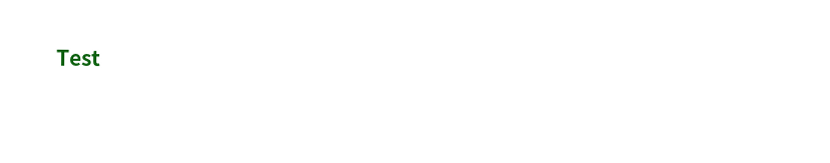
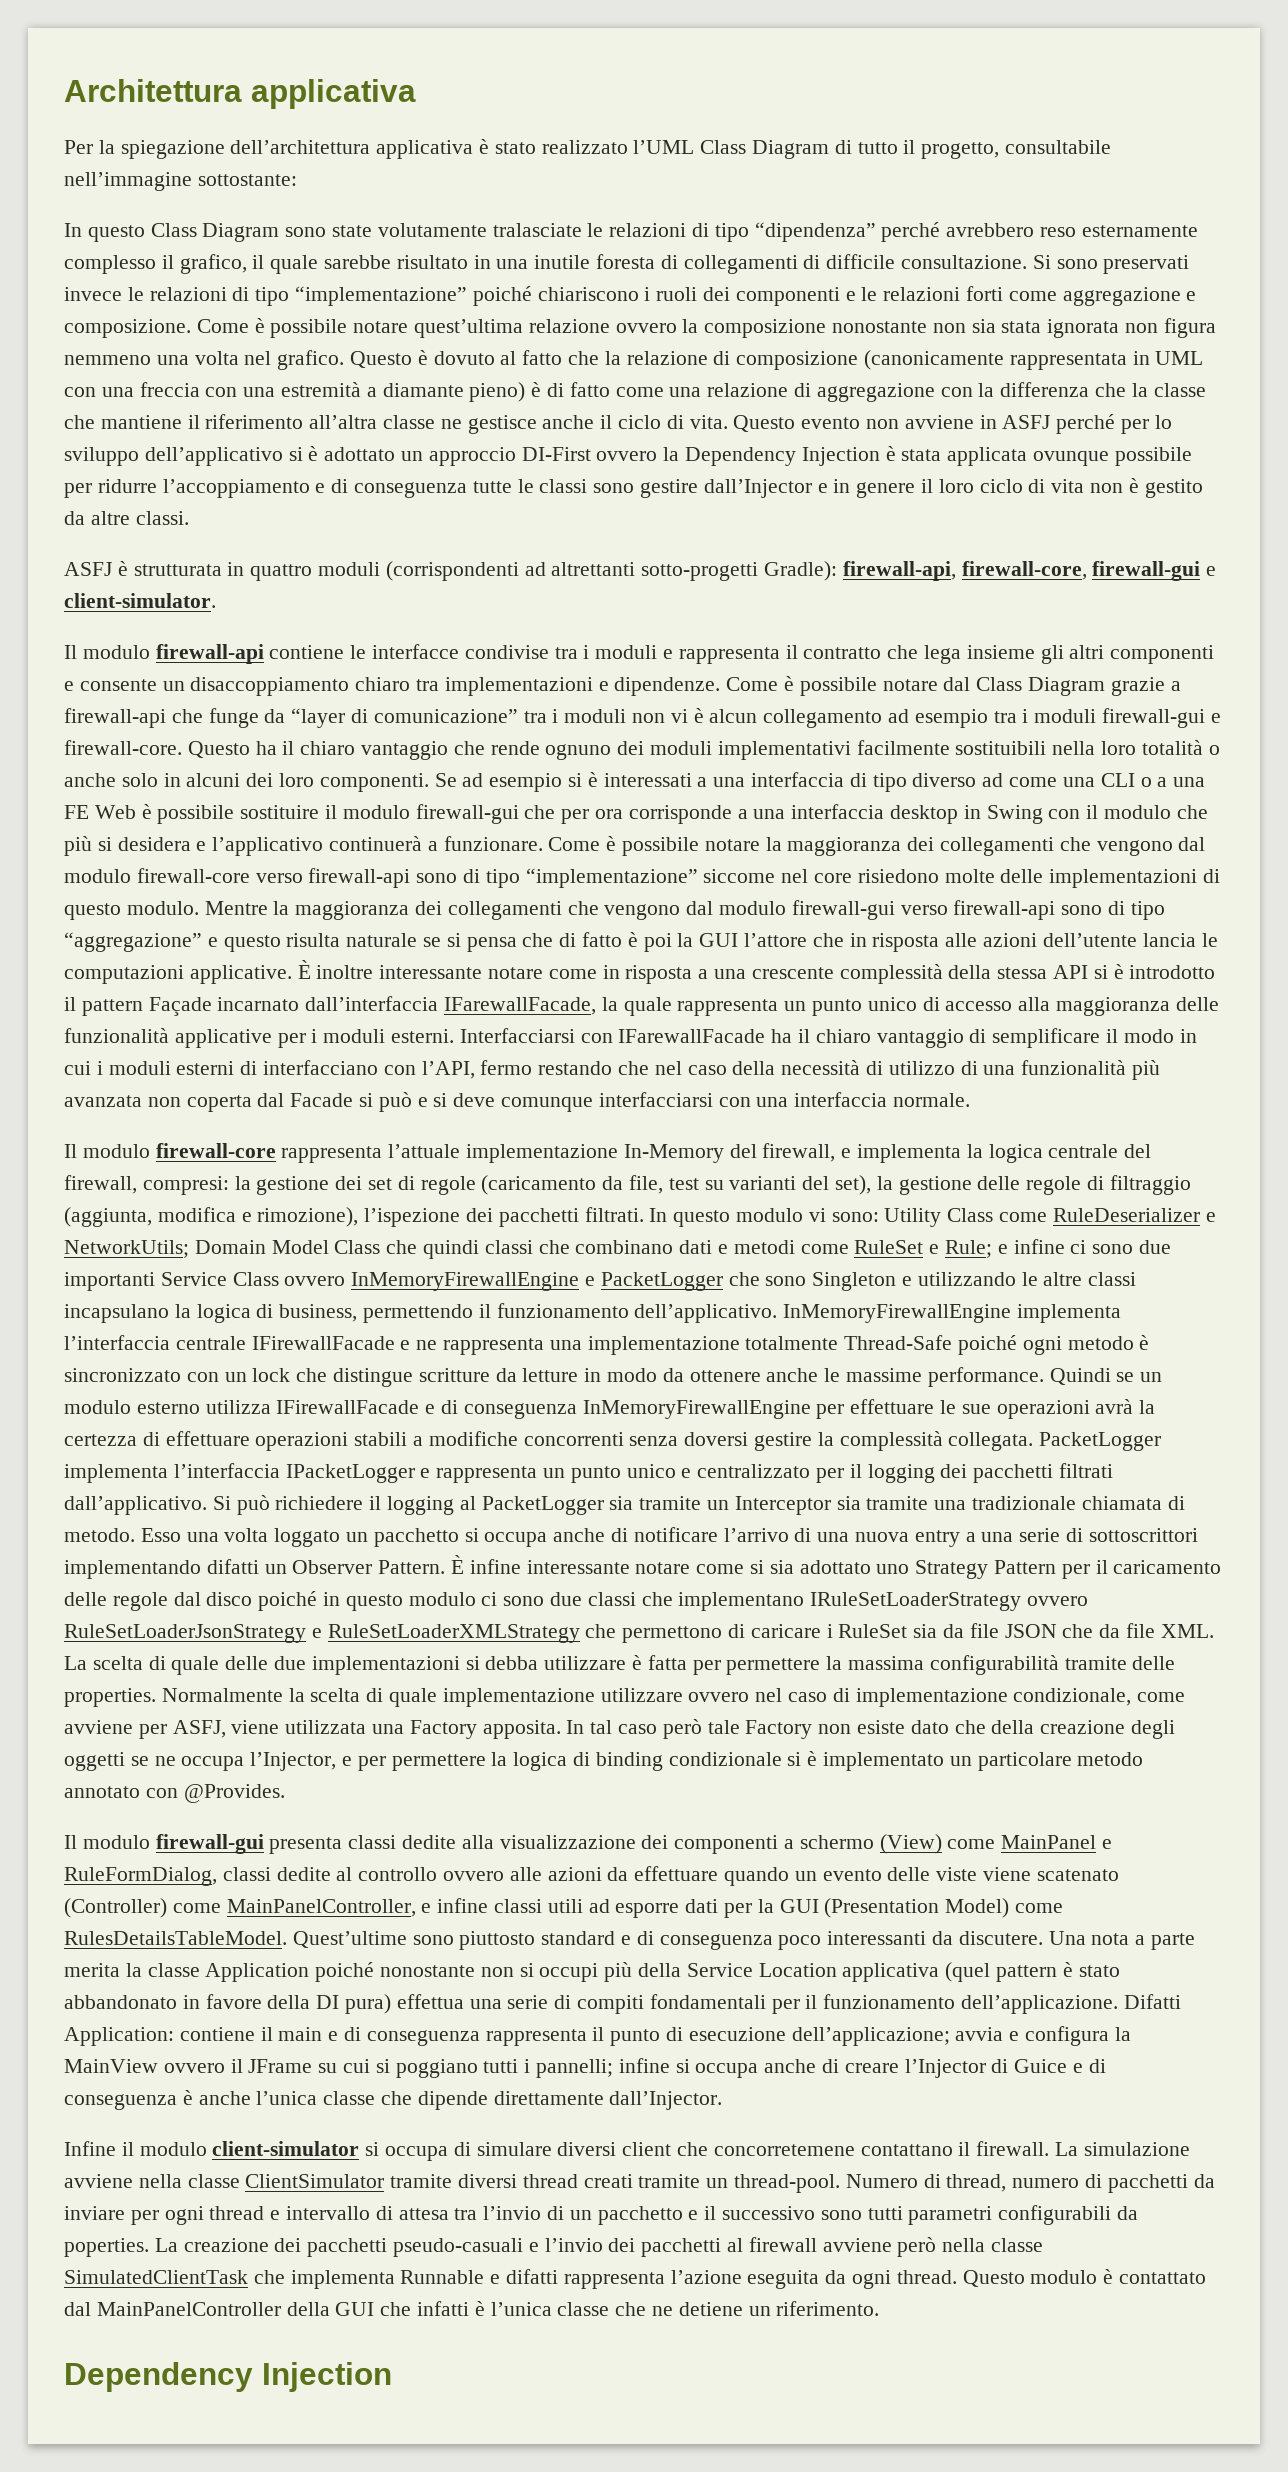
[56,49,101,67] Test -> [64,79,416,109] [64,139,1112,159] [64,172,297,191] [64,222,1198,242] [64,254,1190,274] [64,286,1197,306] [64,318,1216,338] [64,350,1204,370] [64,382,1206,402] [64,414,1172,434] [64,446,1192,466] [64,478,1203,498] [64,511,189,525] [64,561,1217,581] [64,593,216,608] [64,644,1215,664] [64,676,1181,696] [64,708,1221,728] [64,740,1220,760] [64,772,1206,792] [64,804,1208,824] [64,836,1206,856] [64,868,1221,888] [64,900,1165,920] [64,932,1218,952] [64,960,1216,984] [64,996,1219,1016] [64,1028,1197,1048] [64,1060,1161,1080] [64,1092,971,1112] [64,1143,1152,1163] [64,1175,1191,1195] [64,1207,1216,1227] [64,1239,1172,1259] [64,1272,1137,1291] [64,1303,1122,1323] [64,1335,1150,1355] [64,1367,1163,1387] [64,1399,1156,1419] [64,1431,1162,1451] [64,1463,1114,1483] [64,1495,1185,1515] [64,1527,1198,1547] [64,1555,1222,1579] [64,1591,1089,1611] [64,1623,1214,1643] [64,1655,1176,1675] [64,1688,1186,1707] [64,1719,1176,1739] [64,1751,1144,1771] [64,1784,285,1803] [64,1834,1113,1854] [64,1866,1119,1886] [64,1898,1064,1918] [64,1931,1196,1950] [64,1962,1120,1982] [64,1994,1181,2014] [64,2026,1131,2046] [64,2058,1106,2078] [64,2090,723,2110] [64,2141,1190,2161] [64,2174,1215,2193] [64,2205,1139,2225] [64,2237,1044,2257] [64,2269,1207,2289] [64,2301,880,2316] [64,2362,392,2392] Architettura applicativa // Per la spiegazione dell’architettura applicativa è stato realizzato l’UML Class Diagram di tutto il progetto, consultabile nell’immagine sottostante: // In questo Class Diagram sono state volutamente tralasciate le relazioni di tipo “dipendenza” perché avrebbero reso esternamente complesso il grafico, il quale sarebbe risultato in una inutile foresta di collegamenti di difficile consultazione. Si sono preservati invece le relazioni di tipo “implementazione” poiché chiariscono i ruoli dei componenti e le relazioni forti come aggregazione e composizione. Come è possibile notare quest’ultima relazione ovvero la composizione nonostante non sia stata ignorata non figura nemmeno una volta nel grafico. Questo è dovuto al fatto che la relazione di composizione (canonicamente rappresentata in UML con una freccia con una estremità a diamante pieno) è di fatto come una relazione di aggregazione con la differenza che la classe che mantiene il riferimento all’altra classe ne gestisce anche il ciclo di vita. Questo evento non avviene in ASFJ perché per lo sviluppo dell’applicativo si è adottato un approccio DI-First ovvero la Dependency Injection è stata applicata ovunque possibile per ridurre l’accoppiamento e di conseguenza tutte le classi sono gestire dall’Injector e in genere il loro ciclo di vita non è gestito da altre classi. // ASFJ è strutturata in quattro moduli (corrispondenti ad altrettanti sotto-progetti Gradle): firewall-api, firewall-core, firewall-gui e client-simulator. // Il modulo firewall-api contiene le interfacce condivise tra i moduli e rappresenta il contratto che lega insieme gli altri componenti e consente un disaccoppiamento chiaro tra implementazioni e dipendenze. Come è possibile notare dal Class Diagram grazie a firewall-api che funge da “layer di comunicazione” tra i moduli non vi è alcun collegamento ad esempio tra i moduli firewall-gui e firewall-core. Questo ha il chiaro vantaggio che rende ognuno dei moduli implementativi facilmente sostituibili nella loro totalità o anche solo in alcuni dei loro componenti. Se ad esempio si è interessati a una interfaccia di tipo diverso ad come una CLI o a una FE Web è possibile sostituire il modulo firewall-gui che per ora corrisponde a una interfaccia desktop in Swing con il modulo che più si desidera e l’applicativo continuerà a funzionare. Come è possibile notare la maggioranza dei collegamenti che vengono dal modulo firewall-core verso firewall-api sono di tipo “implementazione” siccome nel core risiedono molte delle implementazioni di questo modulo. Mentre la maggioranza dei collegamenti che vengono dal modulo firewall-gui verso firewall-api sono di tipo “aggregazione” e questo risulta naturale se si pensa che di fatto è poi la GUI l’attore che in risposta alle azioni dell’utente lancia le computazioni applicative. È inoltre interessante notare come in risposta a una crescente complessità della stessa API si è introdotto il pattern Façade incarnato dall’interfaccia IFarewallFacade, la quale rappresenta un punto unico di accesso alla maggioranza delle funzionalità applicative per i moduli esterni. Interfacciarsi con IFarewallFacade ha il chiaro vantaggio di semplificare il modo in cui i moduli esterni di interfacciano con l’API, fermo restando che nel caso della necessità di utilizzo di una funzionalità più avanzata non coperta dal Facade si può e si deve comunque interfacciarsi con una interfaccia normale. // Il modulo firewall-core rappresenta l’attuale implementazione In-Memory del firewall, e implementa la logica centrale del firewall, compresi: la gestione dei set di regole (caricamento da file, test su varianti del set), la gestione delle regole di filtraggio (aggiunta, modifica e rimozione), l’ispezione dei pacchetti filtrati. In questo modulo vi sono: Utility Class come RuleDeserializer e NetworkUtils; Domain Model Class che quindi classi che combinano dati e metodi come RuleSet e Rule; e infine ci sono due importanti Service Class ovvero InMemoryFirewallEngine e PacketLogger che sono Singleton e utilizzando le altre classi incapsulano la logica di business, permettendo il funzionamento dell’applicativo. InMemoryFirewallEngine implementa l’interfaccia centrale IFirewallFacade e ne rappresenta una implementazione totalmente Thread-Safe poiché ogni metodo è sincronizzato con un lock che distingue scritture da letture in modo da ottenere anche le massime performance. Quindi se un modulo esterno utilizza IFirewallFacade e di conseguenza InMemoryFirewallEngine per effettuare le sue operazioni avrà la certezza di effettuare operazioni stabili a modifiche concorrenti senza doversi gestire la complessità collegata. PacketLogger implementa l’interfaccia IPacketLogger e rappresenta un punto unico e centralizzato per il logging dei pacchetti filtrati dall’applicativo. Si può richiedere il logging al PacketLogger sia tramite un Interceptor sia tramite una tradizionale chiamata di metodo. Esso una volta loggato un pacchetto si occupa anche di notificare l’arrivo di una nuova entry a una serie di sottoscrittori implementando difatti un Observer Pattern. È infine interessante notare come si sia adottato uno Strategy Pattern per il caricamento delle regole dal disco poiché in questo modulo ci sono due classi che implementano IRuleSetLoaderStrategy ovvero RuleSetLoaderJsonStrategy e RuleSetLoaderXMLStrategy che permettono di caricare i RuleSet sia da file JSON che da file XML. La scelta di quale delle due implementazioni si debba utilizzare è fatta per permettere la massima configurabilità tramite delle properties. Normalmente la scelta di quale implementazione utilizzare ovvero nel caso di implementazione condizionale, come avviene per ASFJ, viene utilizzata una Factory apposita. In tal caso però tale Factory non esiste dato che della creazione degli oggetti se ne occupa l’Injector, e per permettere la logica di binding condizionale si è implementato un particolare metodo annotato con @Provides. // Il modulo firewall-gui presenta classi dedite alla visualizzazione dei componenti a schermo (View) come MainPanel e RuleFormDialog, classi dedite al controllo ovvero alle azioni da effettuare quando un evento delle viste viene scatenato (Controller) come MainPanelController, e infine classi utili ad esporre dati per la GUI (Presentation Model) come RulesDetailsTableModel. Quest’ultime sono piuttosto standard e di conseguenza poco interessanti da discutere. Una nota a parte merita la classe Application poiché nonostante non si occupi più della Service Location applicativa (quel pattern è stato abbandonato in favore della DI pura) effettua una serie di compiti fondamentali per il funzionamento dell’applicazione. Difatti Application: contiene il main e di conseguenza rappresenta il punto di esecuzione dell’applicazione; avvia e configura la MainView ovvero il JFrame su cui si poggiano tutti i pannelli; infine si occupa anche di creare l’Injector di Guice e di conseguenza è anche l’unica classe che dipende direttamente dall’Injector. // Infine il modulo client-simulator si occupa di simulare diversi client che concorretemene contattano il firewall. La simulazione avviene nella classe ClientSimulator tramite diversi thread creati tramite un thread-pool. Numero di thread, numero di pacchetti da inviare per ogni thread e intervallo di attesa tra l’invio di un pacchetto e il successivo sono tutti parametri configurabili da poperties. La creazione dei pacchetti pseudo-casuali e l’invio dei pacchetti al firewall avviene però nella classe SimulatedClientTask che implementa Runnable e difatti rappresenta l’azione eseguita da ogni thread. Questo modulo è contattato dal MainPanelController della GUI che infatti è l’unica classe che ne detiene un riferimento. // Dependency Injection

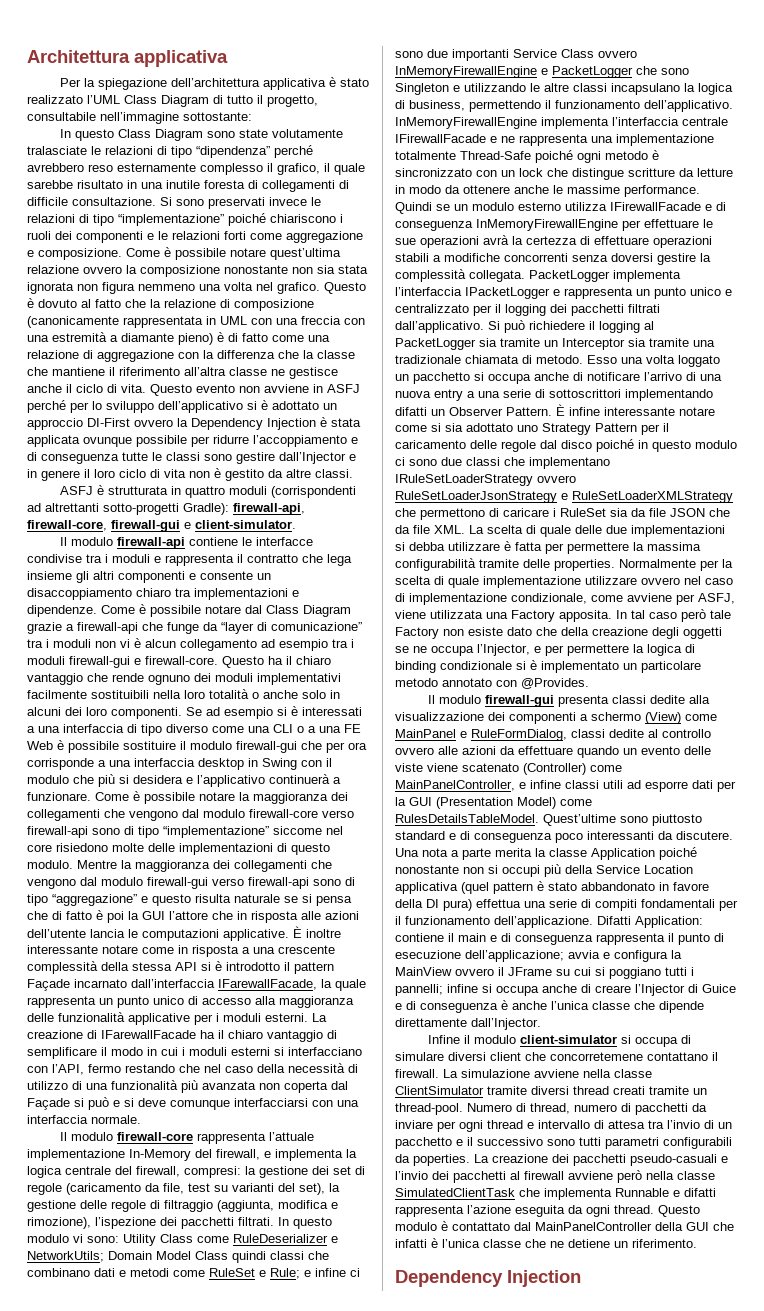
[982,773,1004,787] ad -> (208, 728) none
[459,1028,613,1043] Interfacciarsi con -> [312,1013,327,1022] [27,1030,97,1039] La creazione di
[240,1061,258,1075] di -> [274,1047,284,1056] si
[290,1093,354,1107] Facade -> [27,1098,70,1110] Façade
[386,1240,418,1254] che -> (228, 1255) none
(283, 1695) none -> [700,560,719,571] per

